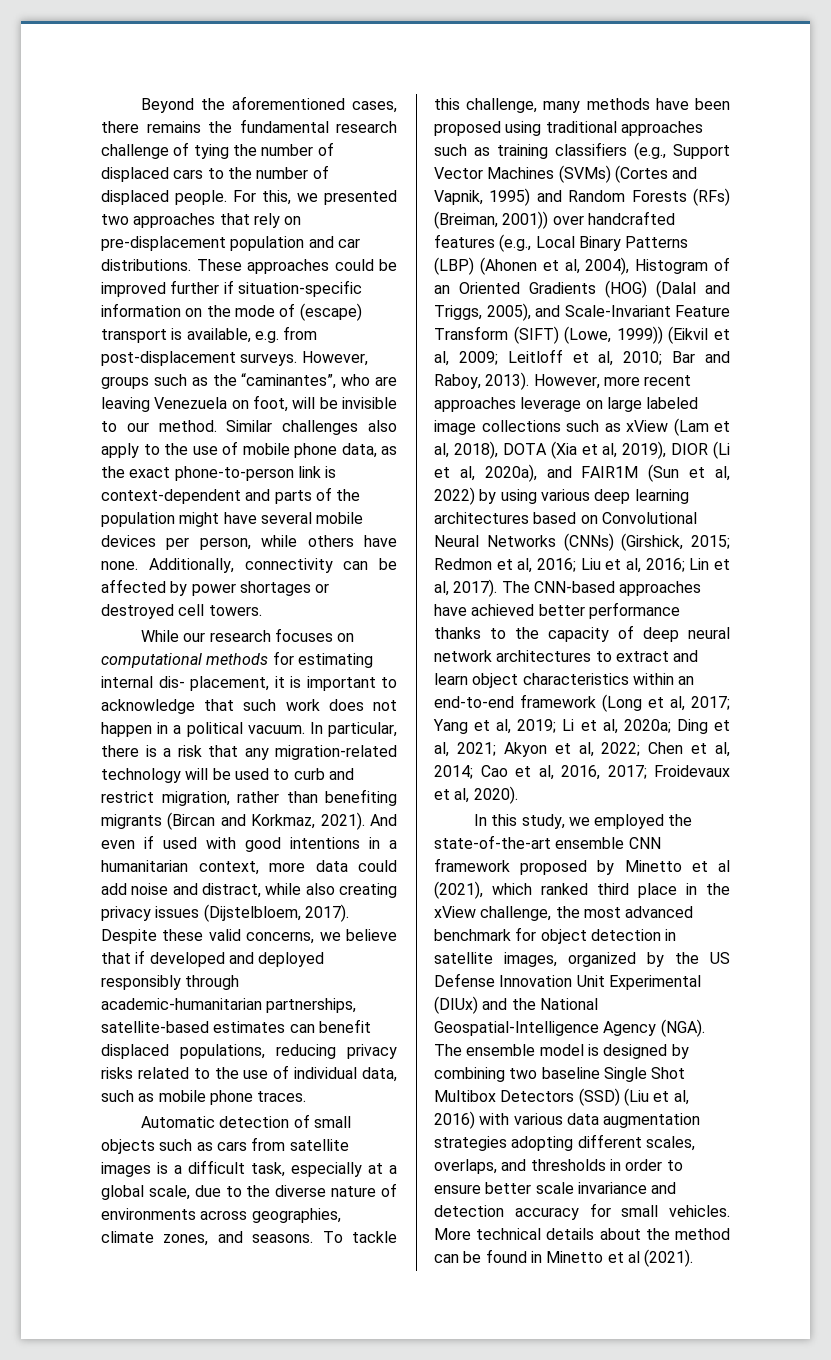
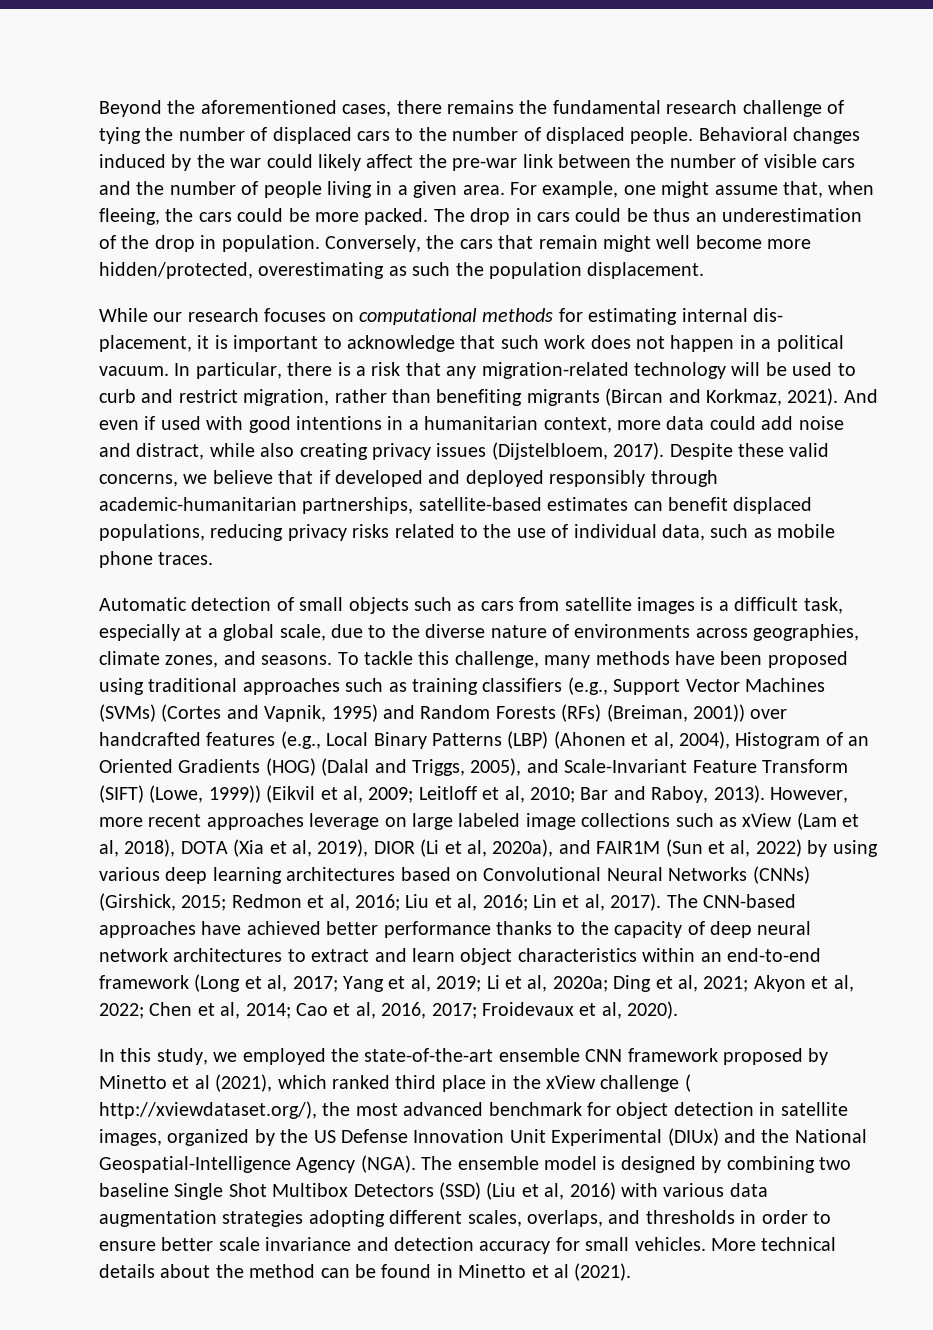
[233,190,397,205] [101,213,302,228] [101,236,360,251] [101,259,397,274] [101,280,362,297] [101,303,362,321] [101,326,318,343] [101,351,368,366] [101,373,397,389] [101,395,397,412] [101,420,397,435] [101,441,397,458] [101,466,337,481] [101,487,361,504] [101,512,364,527] [101,535,397,550] [101,558,397,573] [101,579,330,596] [101,604,262,619] For this, we presented two approaches that rely on pre-displacement population and car distributions. These approaches could be improved further if situation-specific information on the mode of (escape) transport is available, e.g. from post-displacement surveys. However, groups such as the “caminantes”, who are leaving Venezuela on foot, will be invisible to our method. Similar challenges also apply to the use of mobile phone data, as the exact phone-to-person link is context-dependent and parts of the population might have several mobile devices per person, while others have none. Additionally, connectivity can be affected by power shortages or destroyed cell towers. -> [698,127,861,144] [99,154,855,171] [99,181,875,198] [99,208,862,225] [99,235,812,252] [99,262,705,279] Behavioral changes induced by the war could likely affect the pre-war link between the number of visible cars and the number of people living in a given area. For example, one might assume that, when fleeing, the cars could be more packed. The drop in cars could be thus an underestimation of the drop in population. Conversely, the cars that remain might well become more hidden/protected, overestimating as such the population displacement.
[480,906,552,921] challenge, -> [600,1074,691,1092] [99,1101,317,1119] challenge ( http://xviewdataset.org/),

